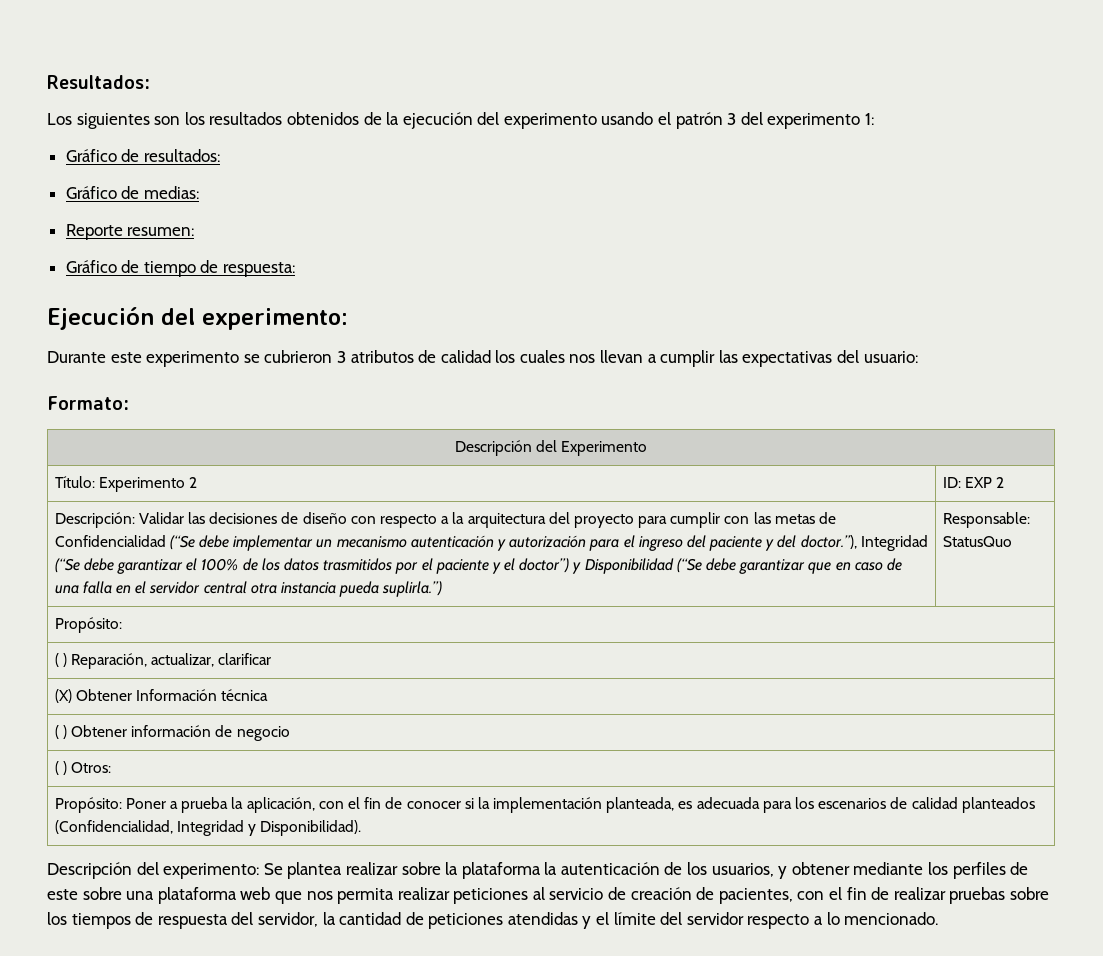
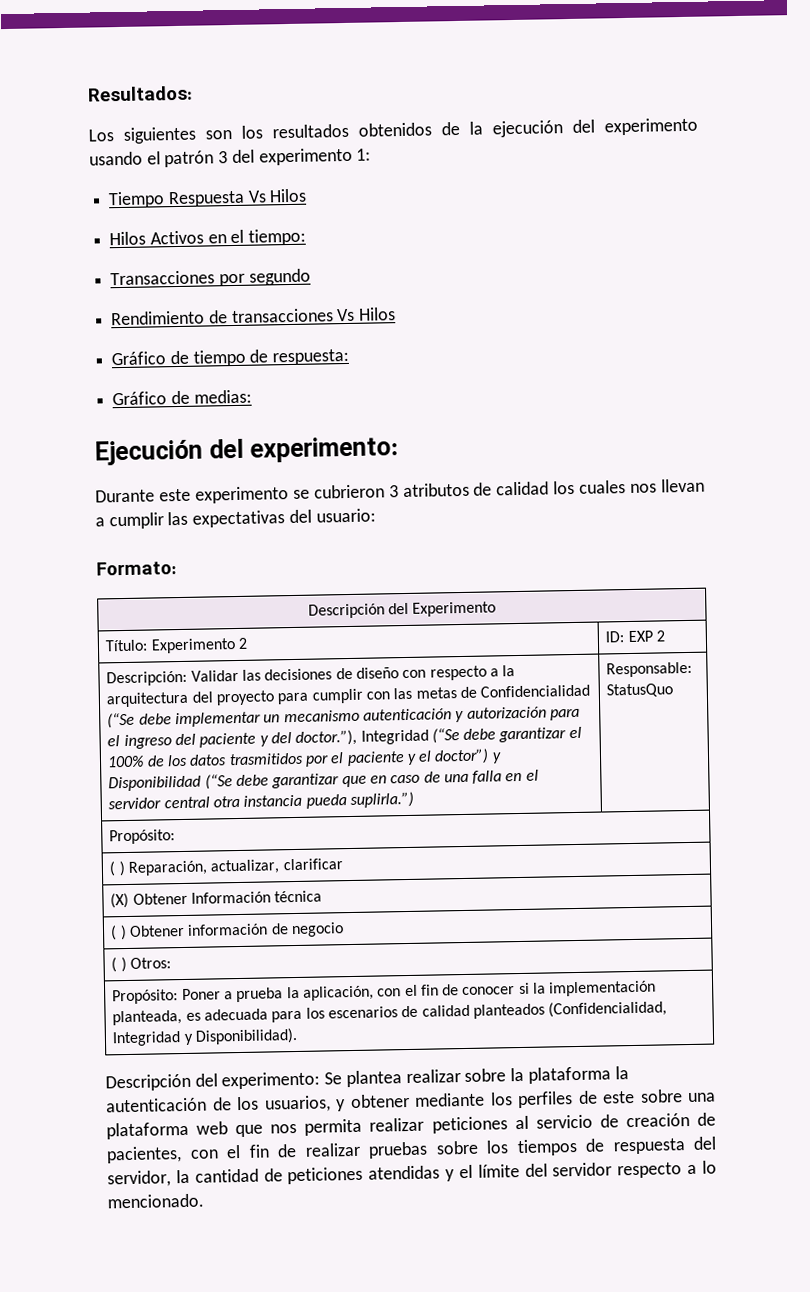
[65,149,220,162] [65,186,199,199] [65,224,195,240] Gráfico de resultados: // Gráfico de medias: // Reporte resumen: -> [108,188,308,209] [109,228,307,246] [110,268,311,287] [111,307,397,326] Tiempo Respuesta Vs Hilos // Hilos Activos en el tiempo: // Transacciones por segundo // Rendimiento de transacciones Vs Hilos
(296, 269) none -> [112,389,252,406] // Gráfico de medias:

